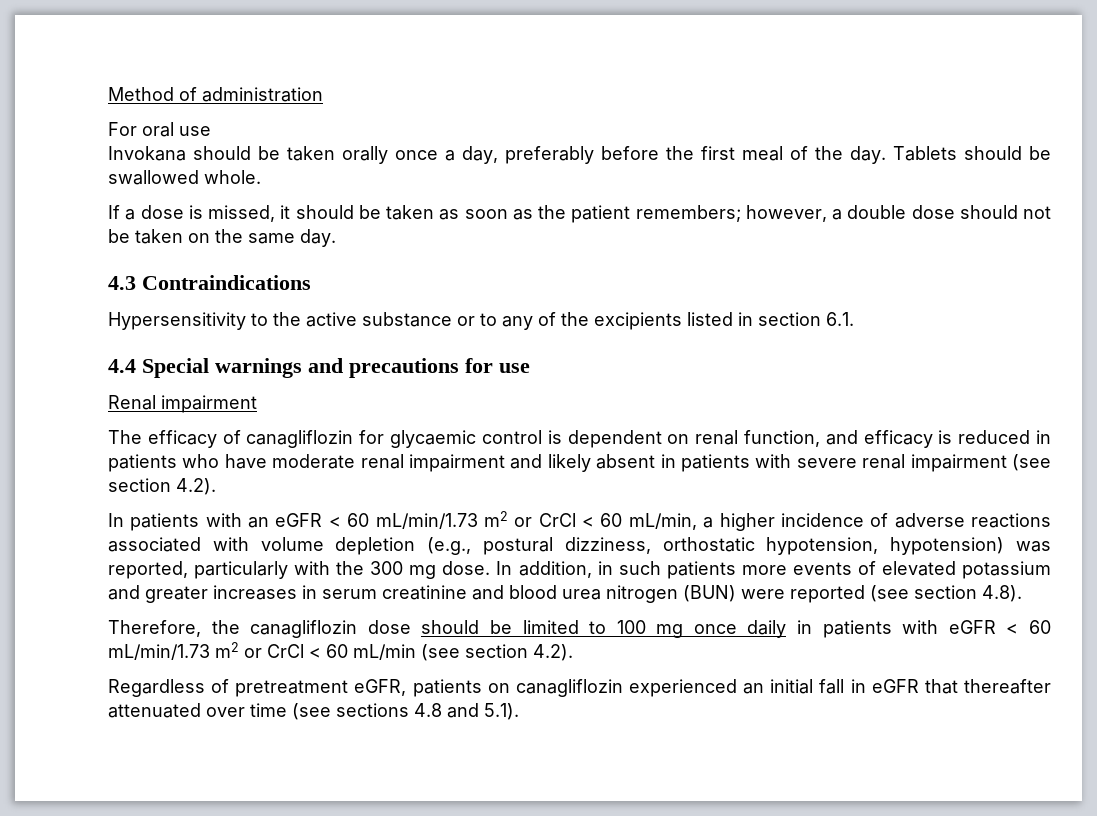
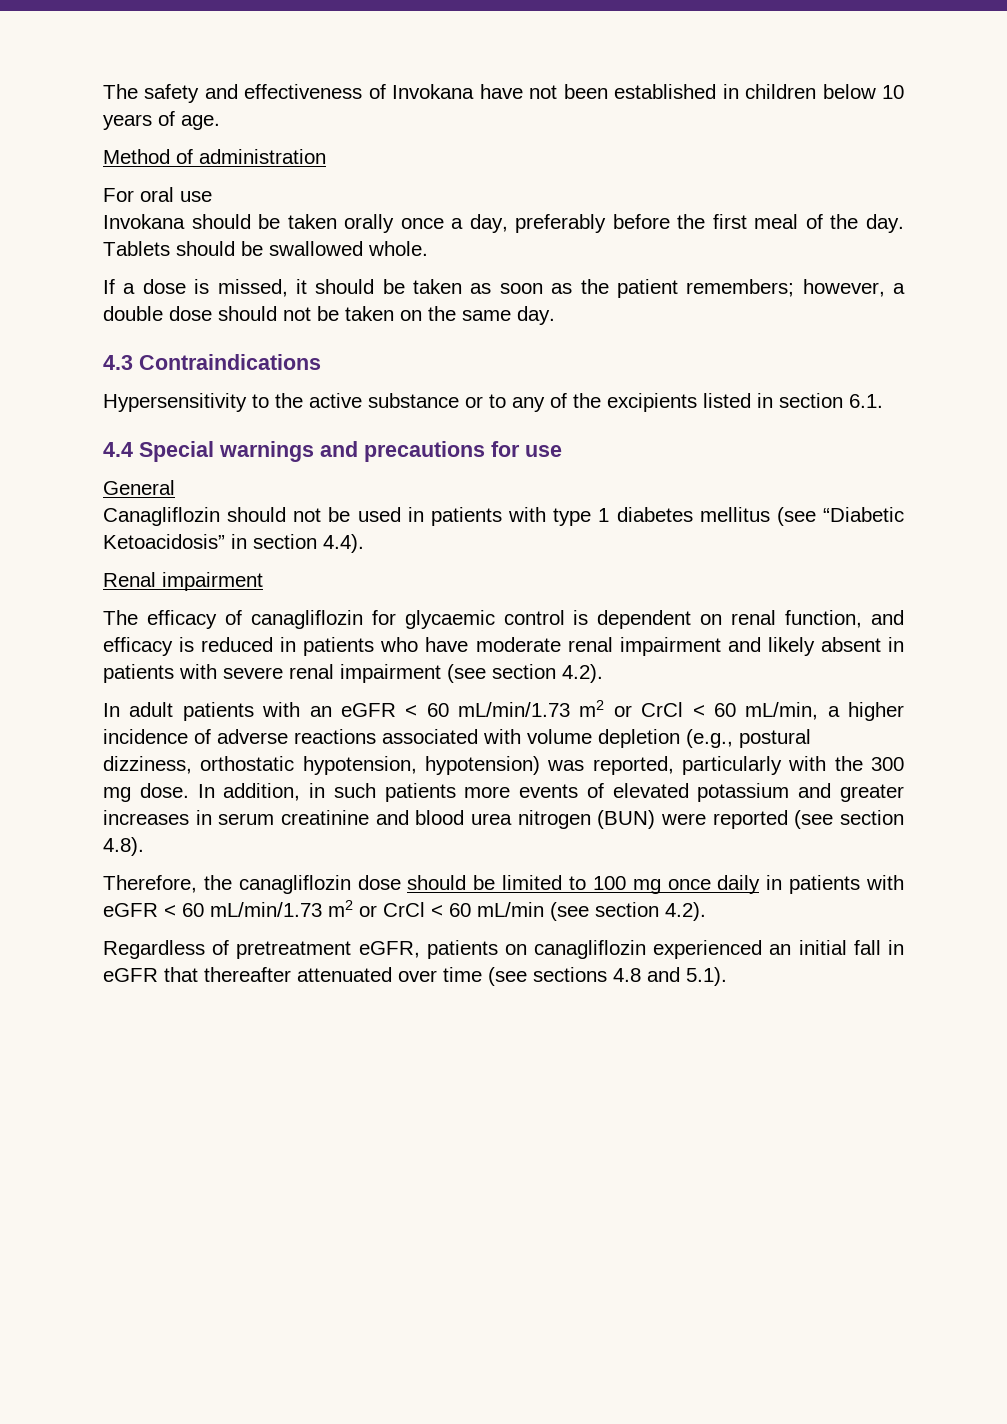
(108, 94) none -> [103,84,904,103] [103,111,220,130] The safety and effectiveness of Invokana have not been established in children below 10 years of age. //
(530, 368) none -> [103,480,175,495] [103,507,904,526] [103,534,364,553] // General // Canagliflozin should not be used in patients with type 1 diabetes mellitus (see “Diabetic Ketoacidosis” in section 4.4).
(124, 520) none -> [129,702,174,717] adult

